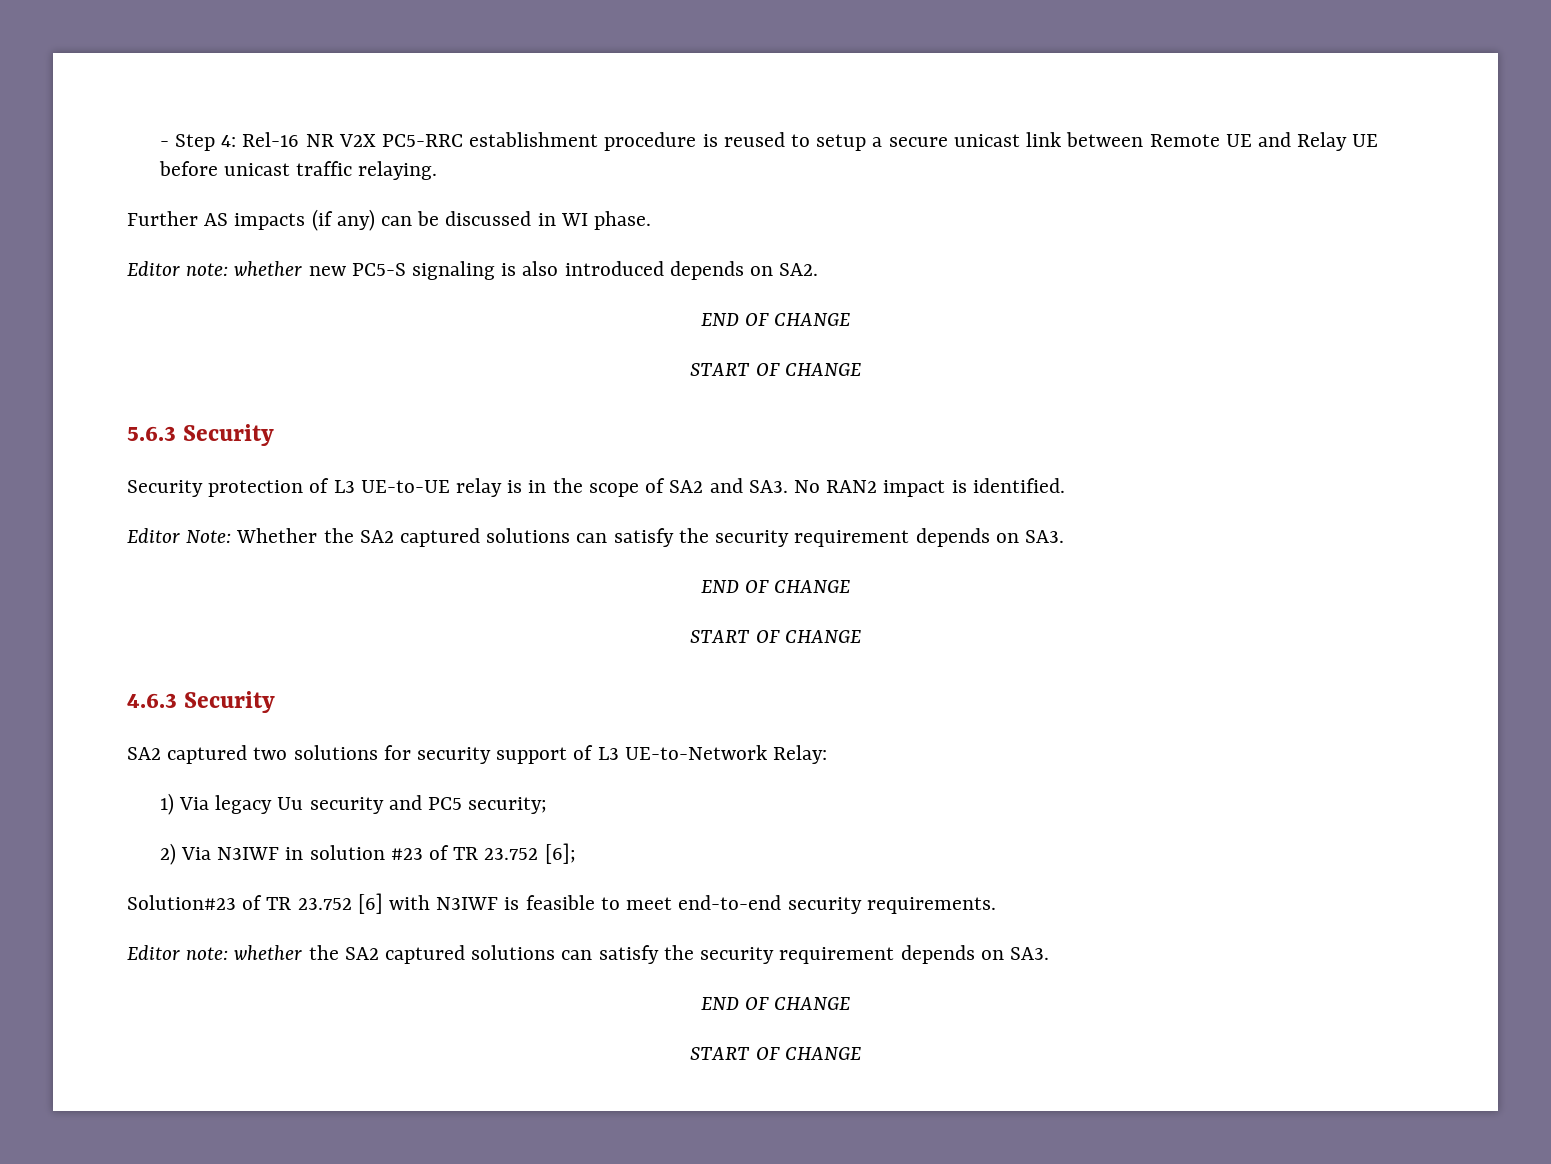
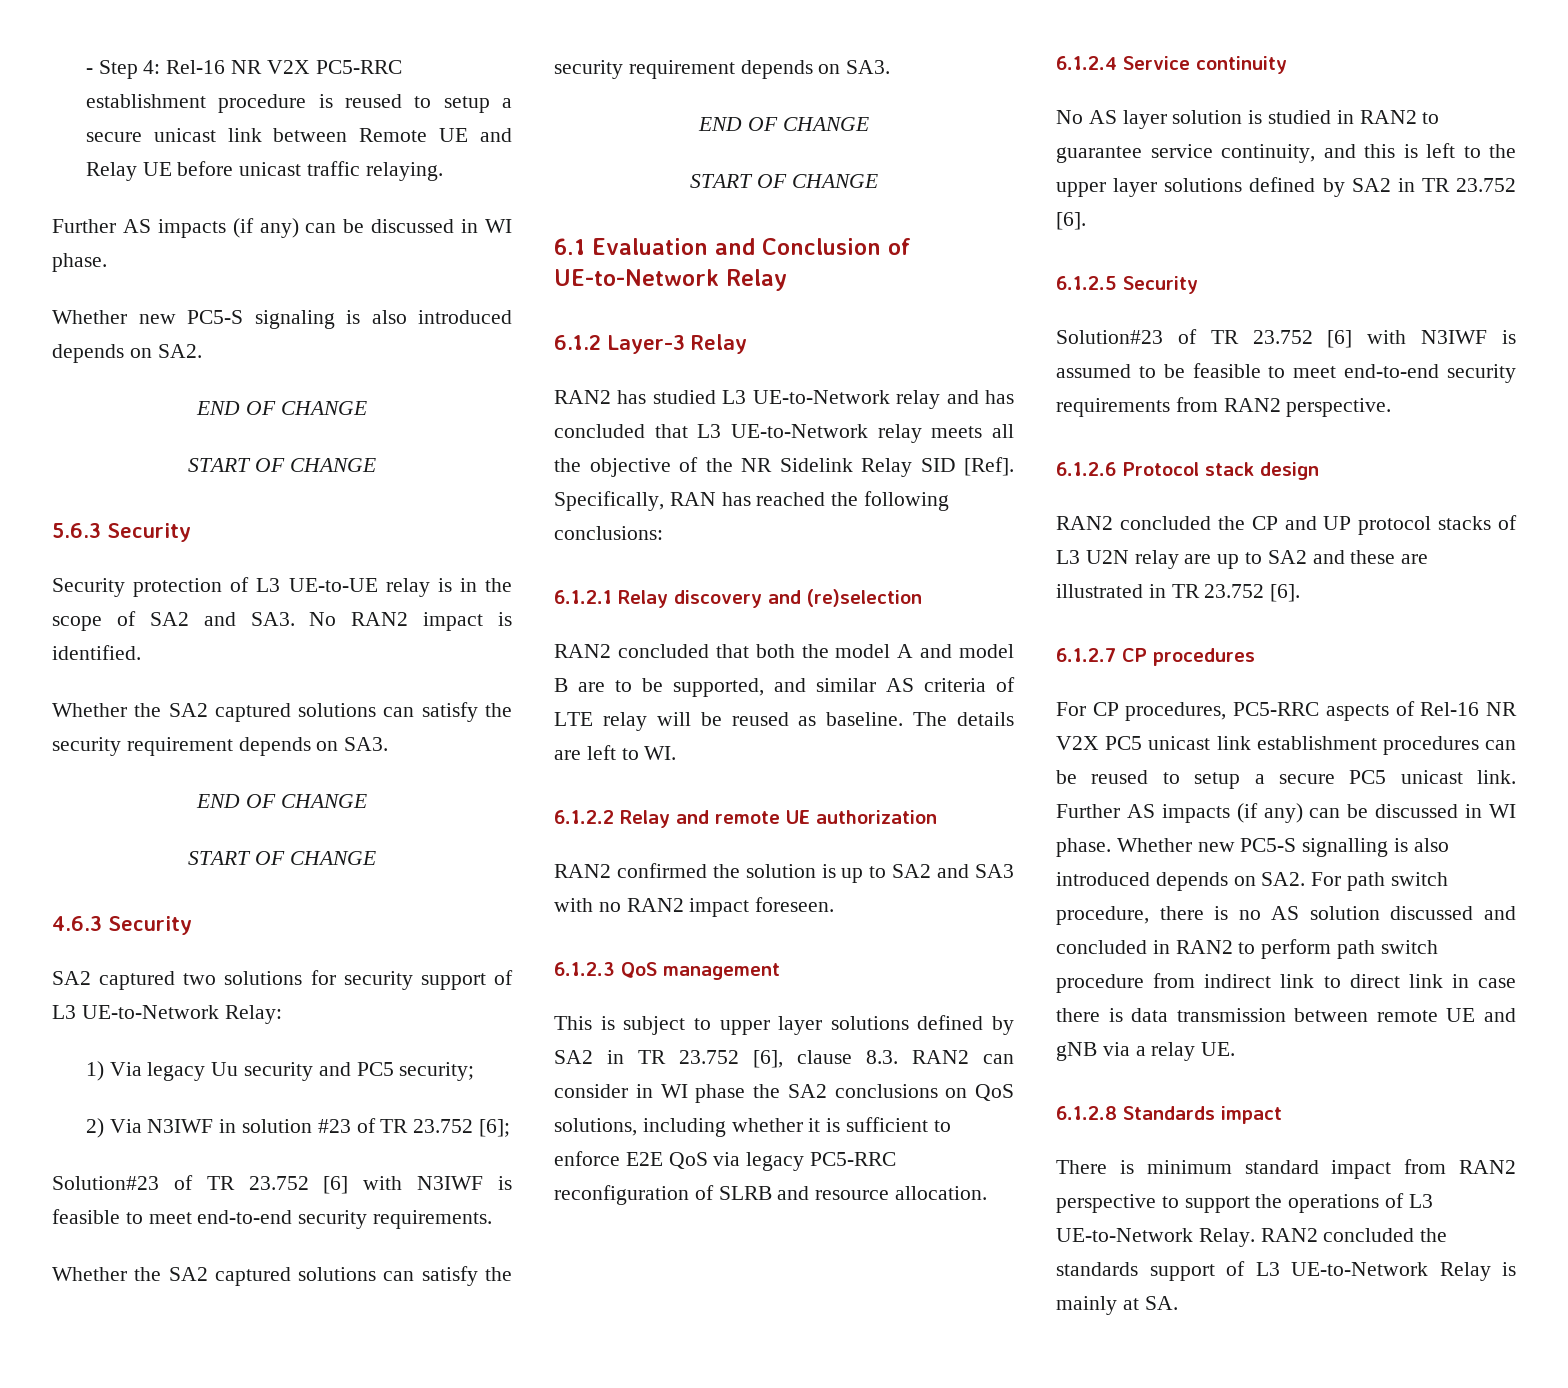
[127,261,303,276] Editor note: whether -> [52,310,127,324] Whether
[127,528,232,543] Editor Note: -> (141, 652) none
[127,945,303,960] Editor note: whether -> [52,1267,127,1281] Whether
(861, 1053) none -> [554,238,911,255] [554,269,787,291] [554,334,747,354] [554,390,1014,409] [554,424,1014,443] [554,457,1014,477] [554,491,950,511] [554,526,663,540] [554,589,922,608] [554,644,1014,658] [554,677,1015,697] [554,712,1014,731] [554,745,677,760] [554,810,937,828] [554,863,1015,883] [554,897,835,917] [554,962,780,980] [554,1015,1014,1035] [554,1050,1014,1068] [554,1084,1014,1103] [554,1117,951,1137] [554,1151,897,1171] [554,1185,988,1205] [1056,56,1287,74] [1056,110,1440,129] [1056,143,1516,163] [1056,177,1516,197] [1056,212,1086,230] [1056,276,1198,294] [1056,329,1516,348] [1056,363,1516,383] [1056,397,1392,417] [1056,462,1319,480] [1056,515,1517,535] [1056,550,1429,569] [1056,584,1301,602] [1056,648,1255,666] [1056,701,1517,721] [1056,736,1516,755] [1056,770,1516,789] [1056,803,1516,823] [1056,838,1449,857] [1056,872,1448,891] [1056,906,1516,925] [1056,939,1438,959] [1056,973,1516,993] [1056,1008,1516,1022] [1056,1042,1236,1061] [1056,1106,1282,1124] [1056,1159,1516,1179] [1056,1193,1433,1213] [1056,1228,1448,1247] [1056,1261,1516,1281] [1056,1296,1178,1315] // 6.1 Evaluation and Conclusion of UE-to-Network Relay // 6.1.2 Layer-3 Relay // RAN2 has studied L3 UE-to-Network relay and has concluded that L3 UE-to-Network relay meets all the objective of the NR Sidelink Relay SID [Ref]. Specifically, RAN has reached the following conclusions: // 6.1.2.1 Relay discovery and (re)selection // RAN2 concluded that both the model A and model B are to be supported, and similar AS criteria of LTE relay will be reused as baseline. The details are left to WI. // 6.1.2.2 Relay and remote UE authorization // RAN2 confirmed the solution is up to SA2 and SA3 with no RAN2 impact foreseen. // 6.1.2.3 QoS management // This is subject to upper layer solutions defined by SA2 in TR 23.752 [6], clause 8.3. RAN2 can consider in WI phase the SA2 conclusions on QoS solutions, including whether it is sufficient to enforce E2E QoS via legacy PC5-RRC reconfiguration of SLRB and resource allocation. // 6.1.2.4 Service continuity // No AS layer solution is studied in RAN2 to guarantee service continuity, and this is left to the upper layer solutions defined by SA2 in TR 23.752 [6]. // 6.1.2.5 Security // Solution#23 of TR 23.752 [6] with N3IWF is assumed to be feasible to meet end-to-end security requirements from RAN2 perspective. // 6.1.2.6 Protocol stack design // RAN2 concluded the CP and UP protocol stacks of L3 U2N relay are up to SA2 and these are illustrated in TR 23.752 [6]. // 6.1.2.7 CP procedures // For CP procedures, PC5-RRC aspects of Rel-16 NR V2X PC5 unicast link establishment procedures can be reused to setup a secure PC5 unicast link. Further AS impacts (if any) can be discussed in WI phase. Whether new PC5-S signalling is also introduced depends on SA2. For path switch procedure, there is no AS solution discussed and concluded in RAN2 to perform path switch procedure from indirect link to direct link in case there is data transmission between remote UE and gNB via a relay UE. // 6.1.2.8 Standards impact // There is minimum standard impact from RAN2 perspective to support the operations of L3 UE-to-Network Relay. RAN2 concluded the standards support of L3 UE-to-Network Relay is mainly at SA.

